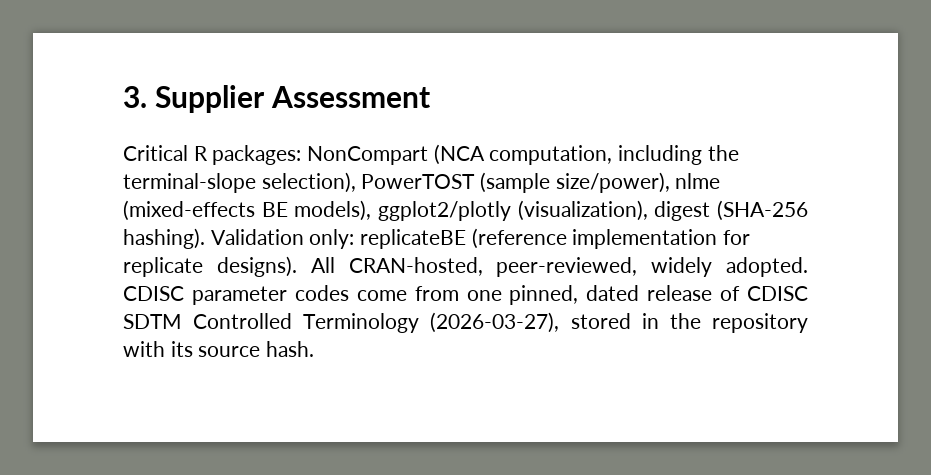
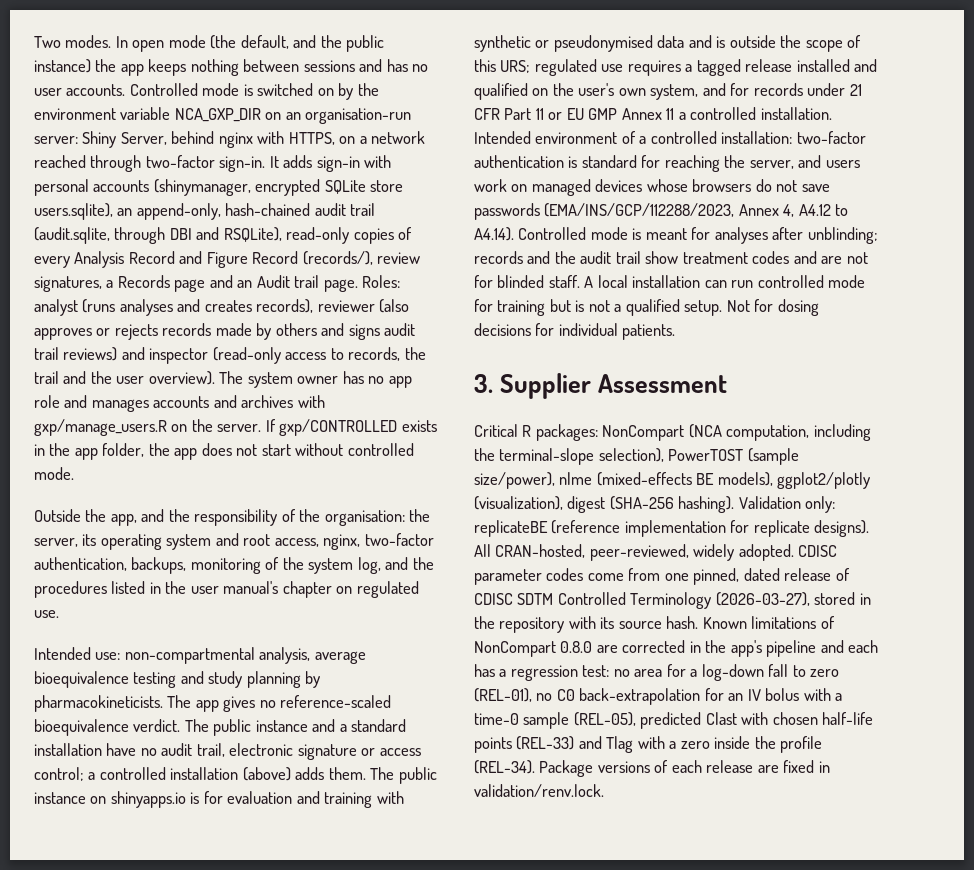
(123, 97) none -> [34,35,385,52] [34,59,429,76] [34,83,379,100] [34,107,412,124] [34,131,426,148] [34,155,392,172] [34,179,404,196] [34,203,376,220] [34,227,413,244] [34,251,421,268] [34,275,401,292] [34,299,410,316] [34,323,416,340] [34,347,426,364] [34,371,412,388] [34,395,325,412] [34,419,437,436] [34,443,414,460] [34,467,74,480] [34,509,431,526] [34,533,434,550] [34,557,434,574] [34,581,419,598] [34,610,59,618] [34,647,366,664] [34,671,321,688] [34,695,392,712] [34,719,407,736] [34,743,421,760] [34,767,437,784] [34,791,404,808] [474,35,862,52] [474,59,878,76] [474,83,862,100] [474,107,832,120] [474,131,866,144] [474,155,860,172] [474,179,830,196] [474,203,849,220] [474,227,878,244] [474,251,868,264] [474,275,866,288] [474,299,819,316] [474,323,676,340] Two modes. In open mode (the default, and the public instance) the app keeps nothing between sessions and has no user accounts. Controlled mode is switched on by the environment variable NCA_GXP_DIR on an organisation-run server: Shiny Server, behind nginx with HTTPS, on a network reached through two-factor sign-in. It adds sign-in with personal accounts (shinymanager, encrypted SQLite store users.sqlite), an append-only, hash-chained audit trail (audit.sqlite, through DBI and RSQLite), read-only copies of every Analysis Record and Figure Record (records/), review signatures, a Records page and an Audit trail page. Roles: analyst (runs analyses and creates records), reviewer (also approves or rejects records made by others and signs audit trail reviews) and inspector (read-only access to records, the trail and the user overview). The system owner has no app role and manages accounts and archives with gxp/manage_users.R on the server. If gxp/CONTROLLED exists in the app folder, the app does not start without controlled mode. // Outside the app, and the responsibility of the organisation: the server, its operating system and root access, nginx, two-factor authentication, backups, monitoring of the system log, and the procedures listed in the user manual's chapter on regulated use. // Intended use: non-compartmental analysis, average bioequivalence testing and study planning by pharmacokineticists. The app gives no reference-scaled bioequivalence verdict. The public instance and a standard installation have no audit trail, electronic signature or access control; a controlled installation (above) adds them. The public instance on shinyapps.io is for evaluation and training with synthetic or pseudonymised data and is outside the scope of this URS; regulated use requires a tagged release installed and qualified on the user's own system, and for records under 21 CFR Part 11 or EU GMP Annex 11 a controlled installation. Intended environment of a controlled installation: two-factor authentication is standard for reaching the server, and users work on managed devices whose browsers do not save passwords (EMA/INS/GCP/112288/2023, Annex 4, A4.12 to A4.14). Controlled mode is meant for analyses after unblinding; records and the audit trail show treatment codes and are not for blinded staff. A local installation can run controlled mode for training but is not a qualified setup. Not for dosing decisions for individual patients. //
(315, 349) none -> [702,616,835,629] [474,640,879,657] [474,664,840,681] [474,688,843,705] [474,712,874,729] [474,736,823,753] [474,760,830,777] [474,784,604,797] Known limitations of NonCompart 0.8.0 are corrected in the app's pipeline and each has a regression test: no area for a log-down fall to zero (REL-01), no C0 back-extrapolation for an IV bolus with a time-0 sample (REL-05), predicted Clast with chosen half-life points (REL-33) and Tlag with a zero inside the profile (REL-34). Package versions of each release are fixed in validation/renv.lock.

